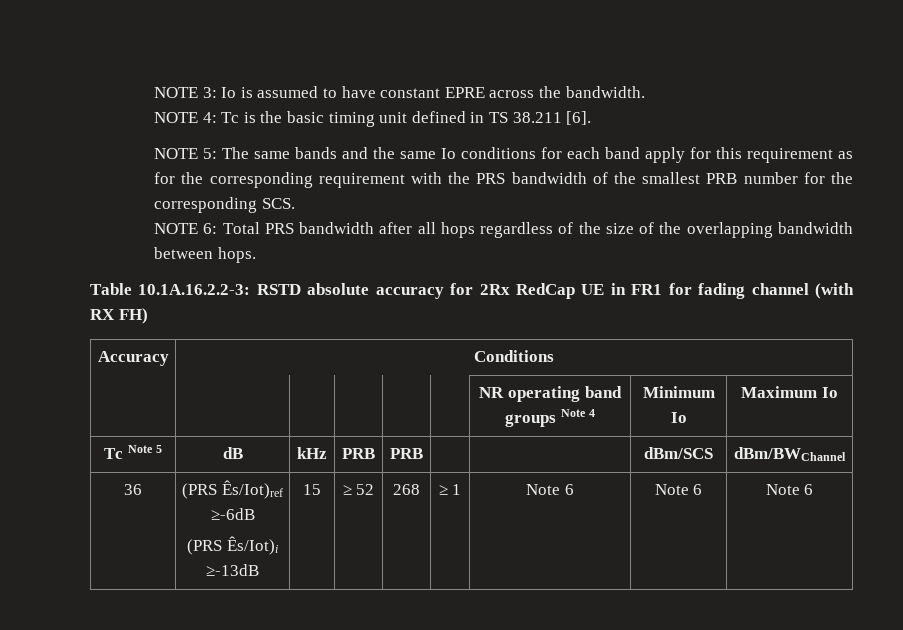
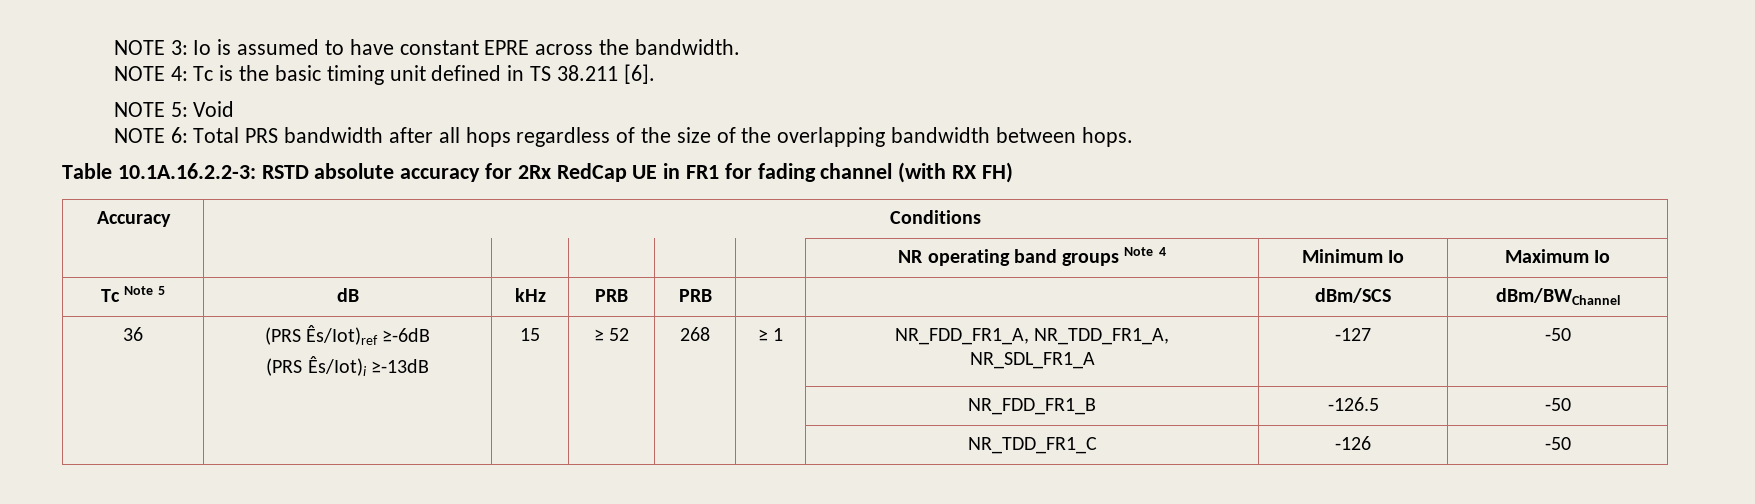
[222,147,853,163] [154,172,853,188] [154,197,295,213] The same bands and the same Io conditions for each band apply for this requirement as for the corresponding requirement with the PRS bandwidth of the smallest PRB number for the corresponding SCS. -> [193,101,235,117] Void
[526,484,574,495] [654,484,703,495] [765,484,814,495] Note 6 | Note 6 | Note 6 -> [894,328,1170,345] [969,352,1095,369] [1335,328,1371,341] [1544,328,1571,341] [968,398,1096,415] [1327,397,1379,411] [1544,398,1571,411] [967,437,1097,454] [1335,436,1371,450] [1544,437,1571,450] NR_FDD_FR1_A, NR_TDD_FR1_A, // NR_SDL_FR1_A | -127 | -50 // | | | | | | NR_FDD_FR1_B | -126.5 | -50 // | | | | | | NR_TDD_FR1_C | -126 | -50

